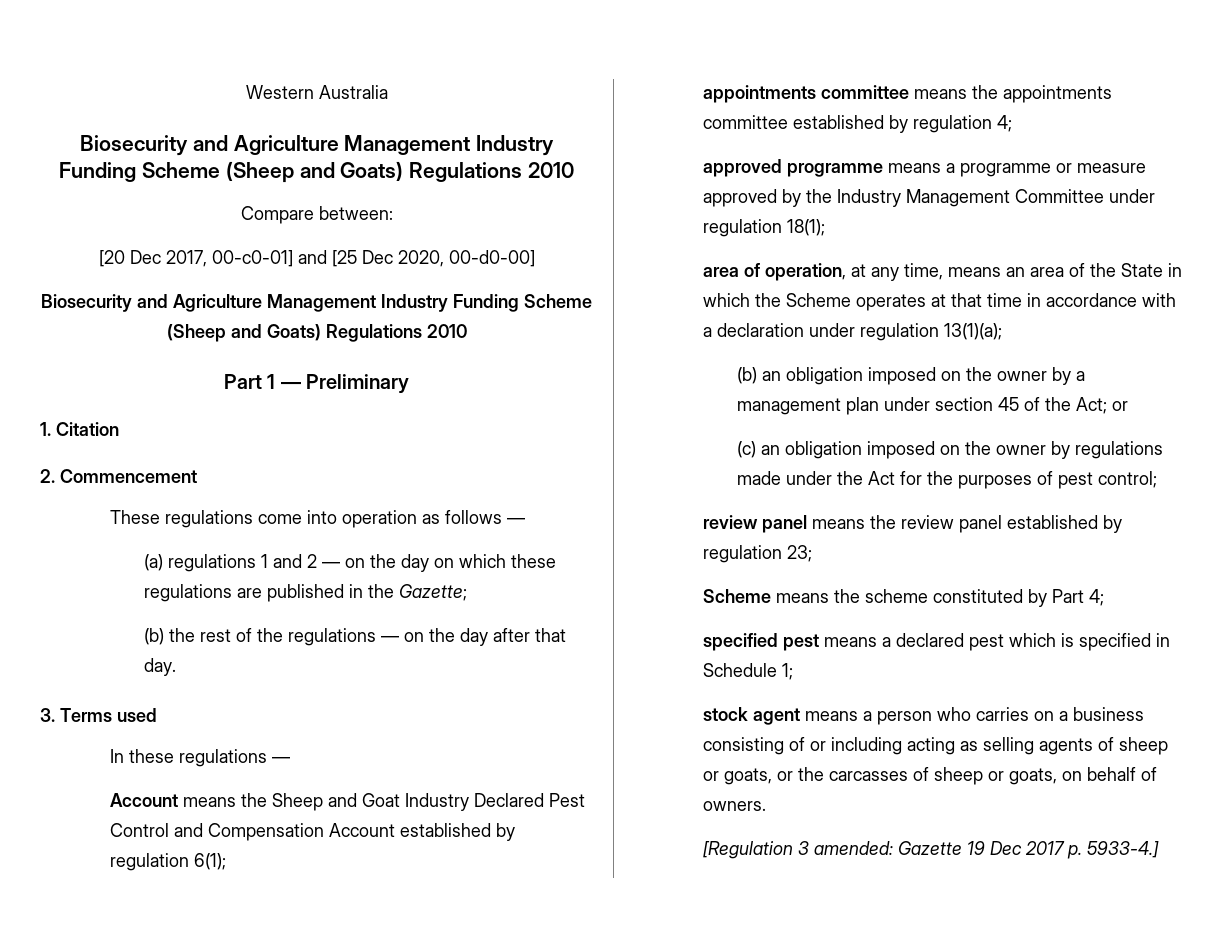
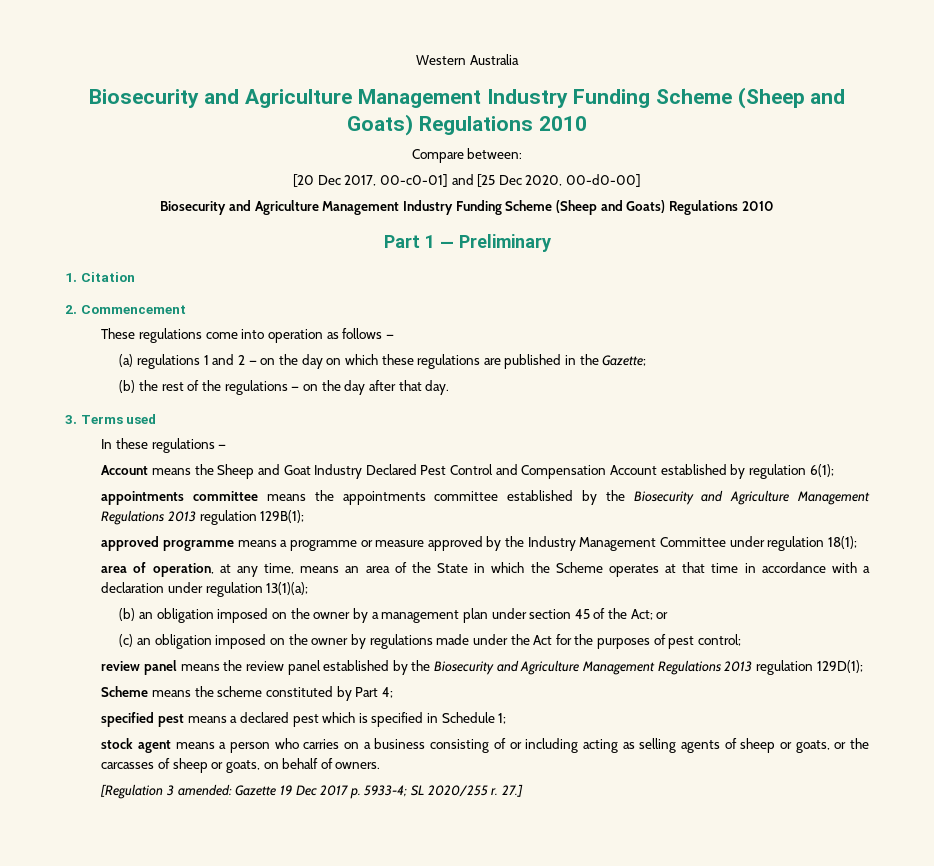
[912,115,1012,133] regulation 4; -> [605,490,871,505] [101,510,305,525] the Biosecurity and Agriculture Management Regulations 2013 regulation 129B(1);
[702,545,812,563] regulation 23; -> [411,660,863,675] the Biosecurity and Agriculture Management Regulations 2013 regulation 129D(1);
[1086,841,1159,858] 5933-4.] -> [364,784,524,797] 5933-4; SL 2020/255 r. 27.]

